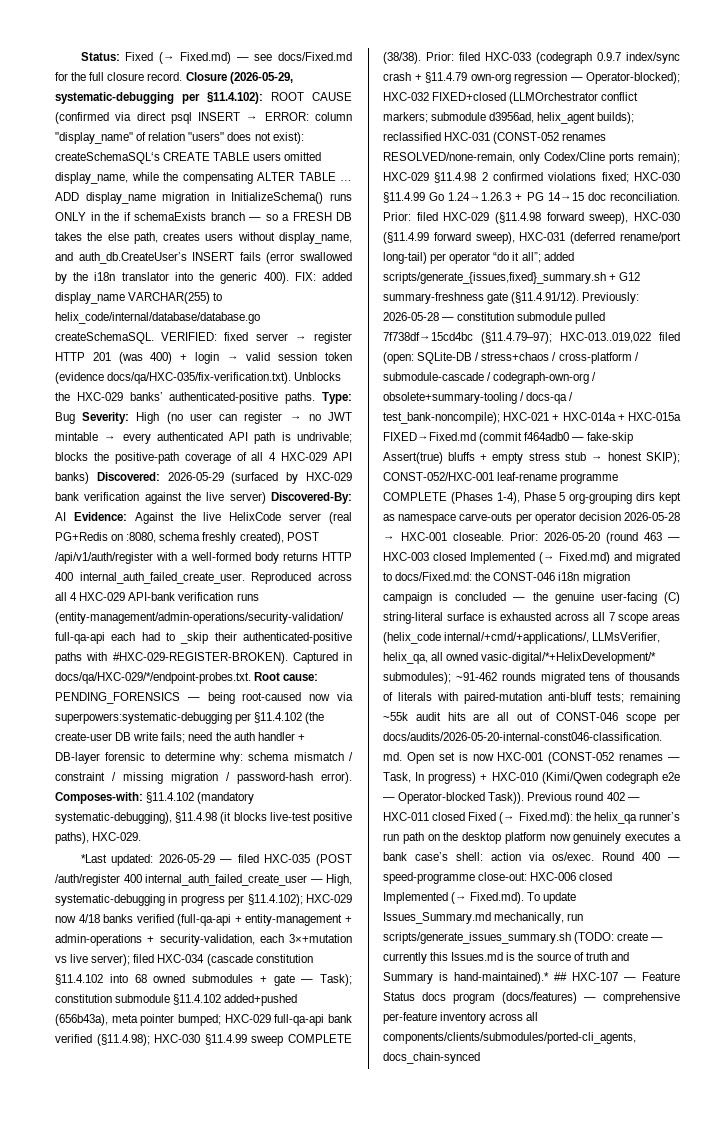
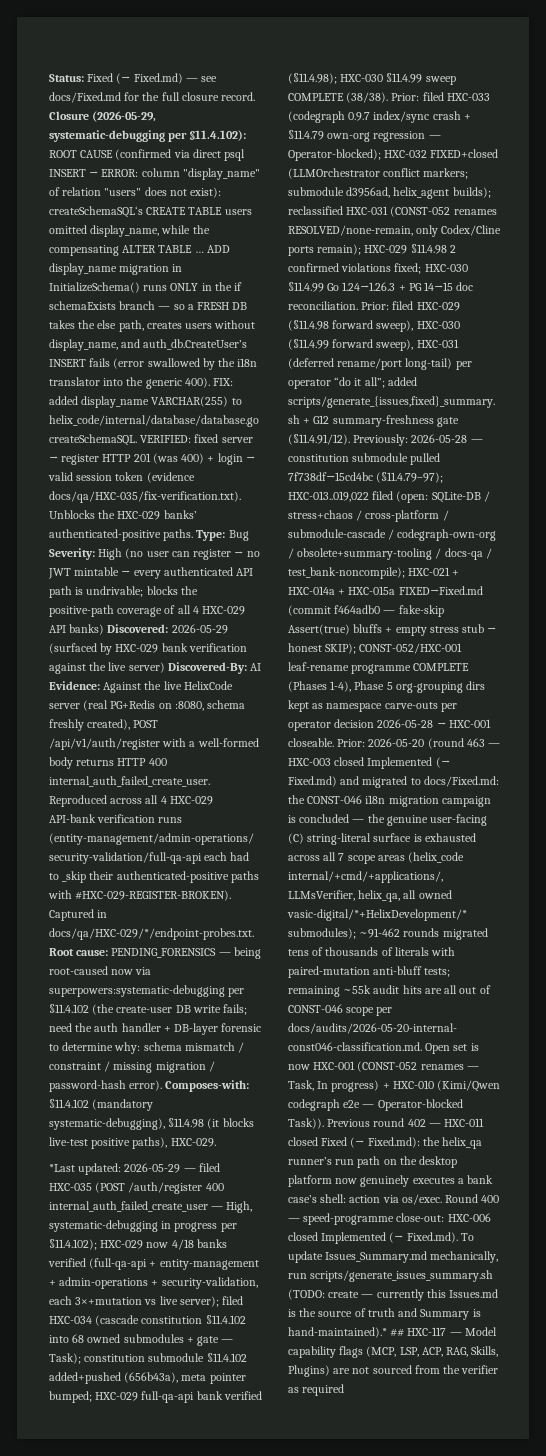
[572,972,680,981] [383,992,680,1004] [383,1012,539,1024] [383,1032,636,1044] [383,1052,480,1064] HXC-107 — Feature Status docs program (docs/features) — comprehensive per-feature inventory across all components/clients/submodules/ported-cli_agents, docs_chain-synced -> [407,1327,497,1336] [288,1346,499,1358] [288,1365,499,1377] [288,1384,345,1396] HXC-117 — Model capability flags (MCP, LSP, ACP, RAG, Skills, Plugins) are not sourced from the verifier as required

